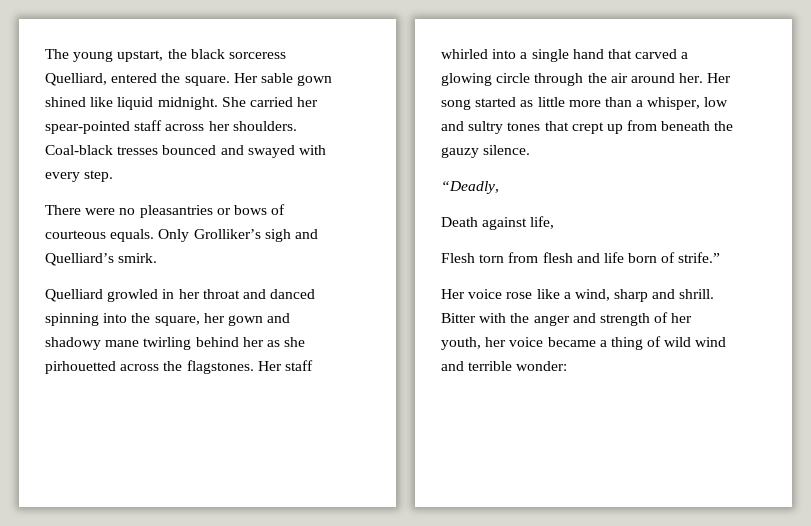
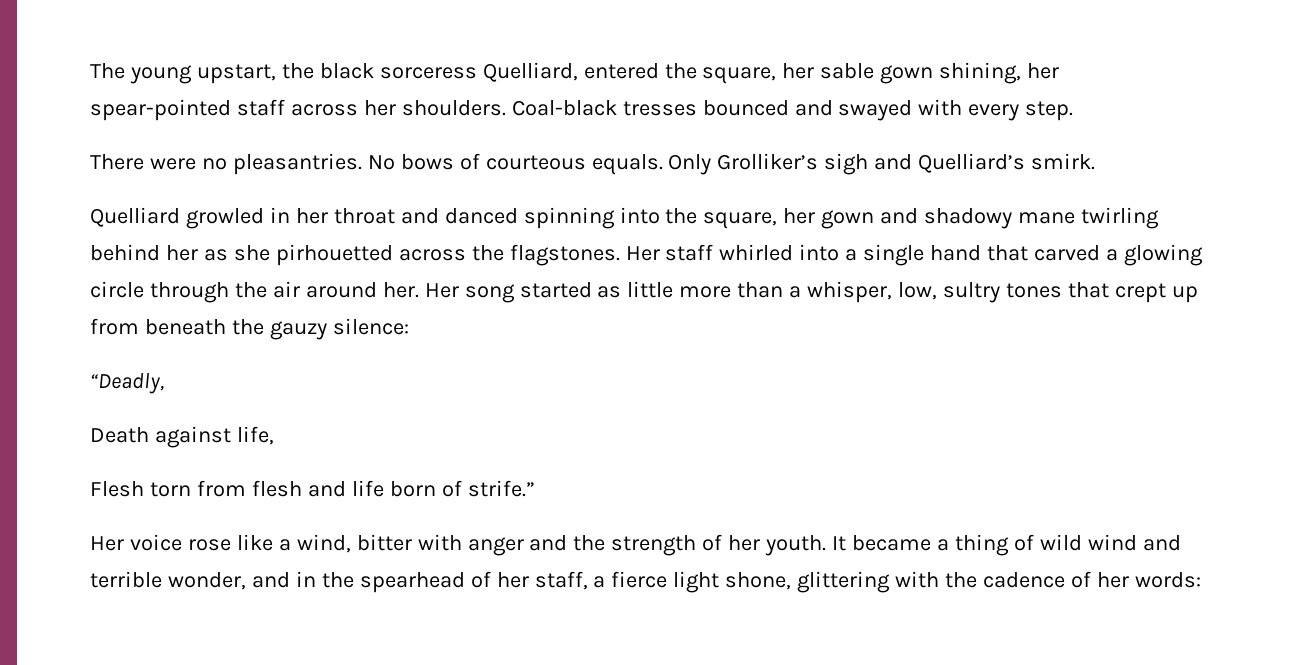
[184,73,333,86] [45,97,293,110] square. Her sable gown shined like liquid midnight. She carried -> [702,62,1022,84] square, her sable gown shining,
[139,205,231,218] pleasantries or -> [232,153,395,175] pleasantries. No
[704,97,729,107] [441,121,464,131] low and -> [898,282,938,300] low,
[483,145,531,155] silence. -> [332,318,409,335] silence:
[614,289,715,302] [441,313,530,323] sharp and shrill. Bitter with the -> [356,534,462,551] bitter with
(596, 318) none -> [573,535,606,551] the
[441,337,544,350] youth, her voice -> [765,535,847,556] youth. It
[516,361,568,371] wonder: -> [167,571,1201,593] wonder, and in the spearhead of her staff, a fierce light shone, glittering with the cadence of her words:

